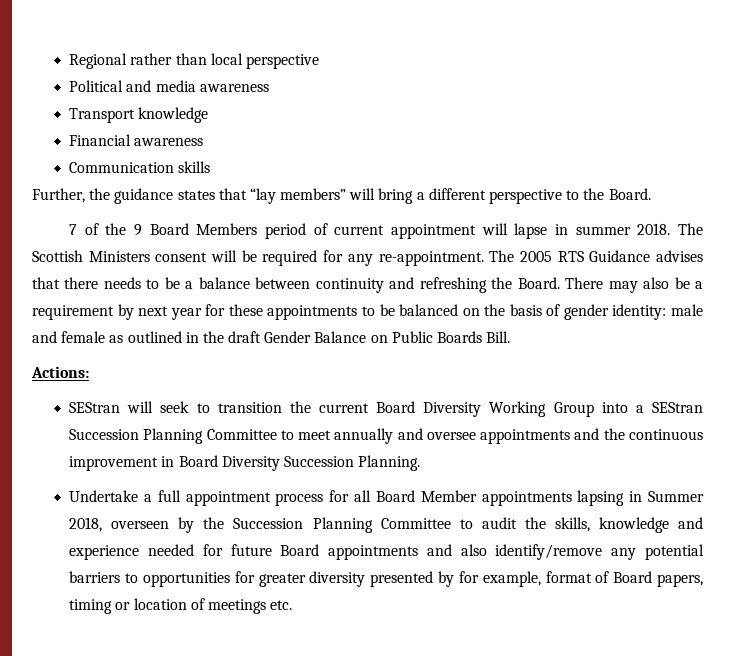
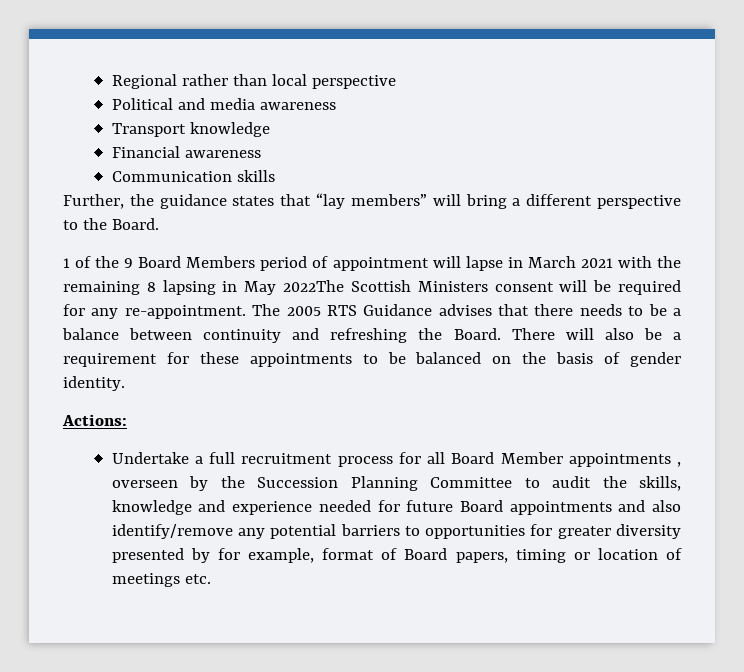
[69,224,78,235] 7 -> [63,258,70,268] 1
[334,225,385,235] current -> (329, 262) none
[575,223,704,235] summer 2018. The -> [527,256,682,268] [63,280,345,295] March 2021 with the remaining 8 lapsing in May 2022The
[608,281,638,293] may -> [565,328,594,340] will
[117,304,202,320] by next year -> (157, 360) none
[612,304,703,320] [32,331,511,343] [31,366,89,378] [69,401,703,417] [69,428,704,444] [69,455,421,471] identity: male and female as outlined in the draft Gender Balance on Public Boards Bill. // Actions: // SEStran will seek to transition the current Board Diversity Working Group into a SEStran Succession Planning Committee to meet annually and oversee appointments and the continuous improvement in Board Diversity Succession Planning. -> [63,376,125,391] [62,414,127,426] identity. // Actions:
[185,491,271,506] appointment -> [241,453,333,464] recruitment
[577,490,704,506] [69,517,103,532] lapsing in Summer 2018, -> [676,462,681,467] ,

